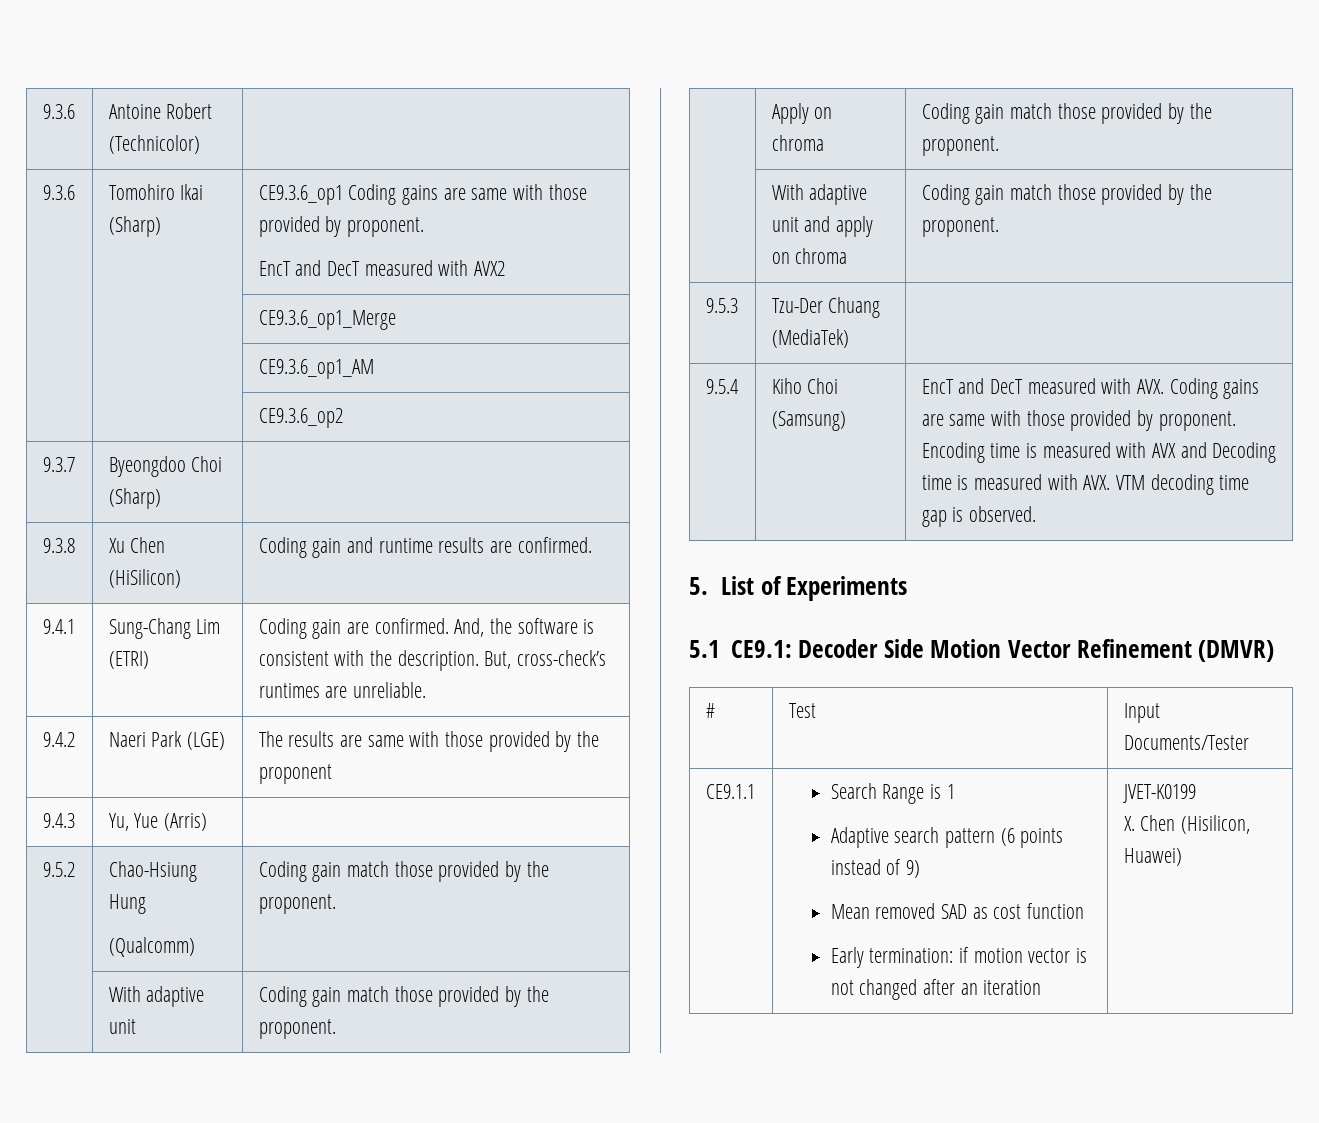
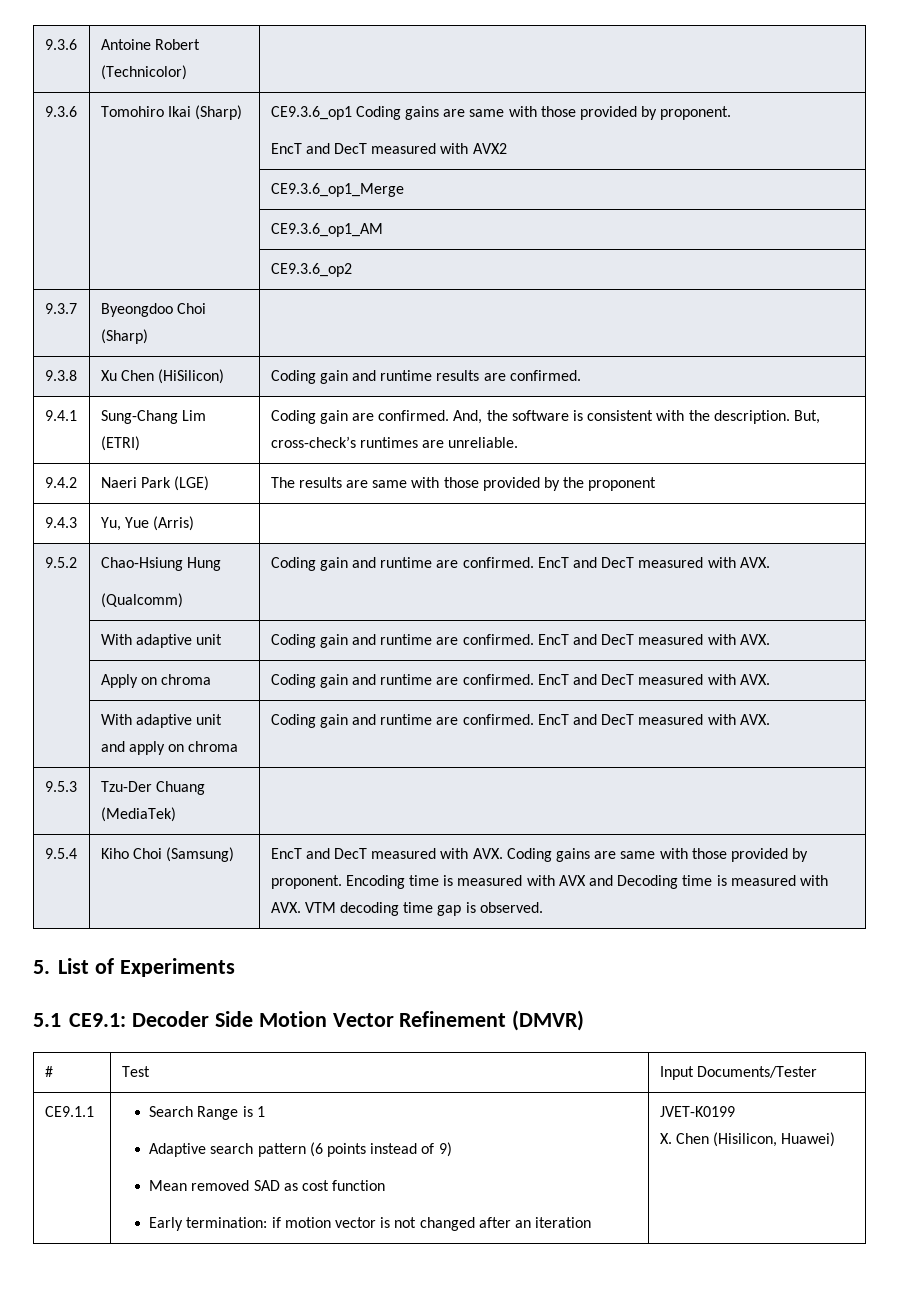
[346,861,549,882] [258,894,336,914] match those provided by the proponent. -> [352,557,770,568] and runtime are confirmed. EncT and DecT measured with AVX.
[346,986,549,1007] [258,1019,336,1039] match those provided by the proponent. -> [352,634,770,645] and runtime are confirmed. EncT and DecT measured with AVX.
[1009,103,1212,124] [921,136,999,156] match those provided by the proponent. -> [352,674,770,685] and runtime are confirmed. EncT and DecT measured with AVX.
[1009,184,1212,205] [921,217,999,237] match those provided by the proponent. -> [352,714,770,725] and runtime are confirmed. EncT and DecT measured with AVX.

